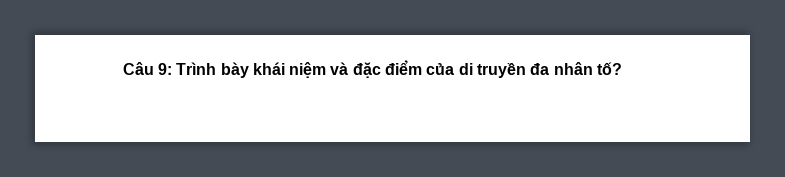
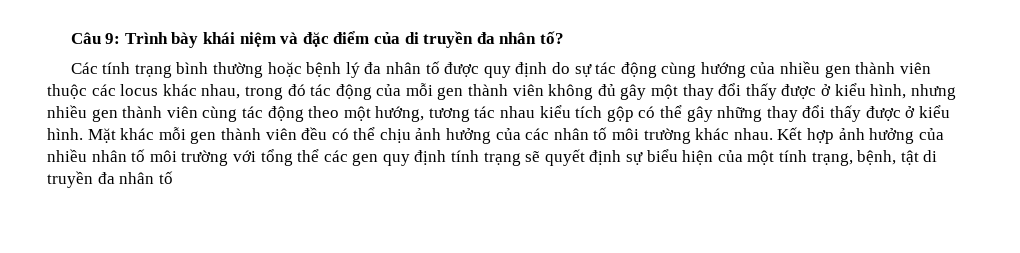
(623, 68) none -> [70,61,931,78] [47,83,956,100] [47,105,950,122] [47,127,944,144] [47,149,938,166] [47,171,173,188] // Các tính trạng bình thường hoặc bệnh lý đa nhân tố được quy định do sự tác động cùng hướng của nhiều gen thành viên thuộc các locus khác nhau, trong đó tác động của mỗi gen thành viên không đủ gây một thay đổi thấy được ở kiểu hình, nhưng nhiều gen thành viên cùng tác động theo một hướng, tương tác nhau kiểu tích gộp có thể gây những thay đổi thấy được ở kiểu hình. Mặt khác mỗi gen thành viên đều có thể chịu ảnh hưởng của các nhân tố môi trường khác nhau. Kết hợp ảnh hưởng của nhiều nhân tố môi trường với tổng thể các gen quy định tính trạng sẽ quyết định sự biểu hiện của một tính trạng, bệnh, tật di truyền đa nhân tố

